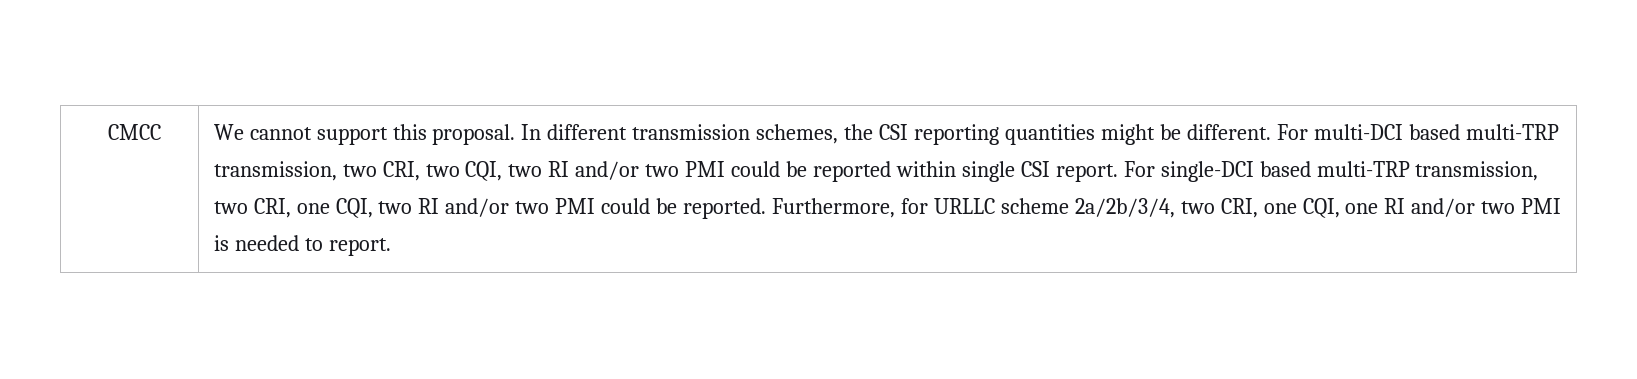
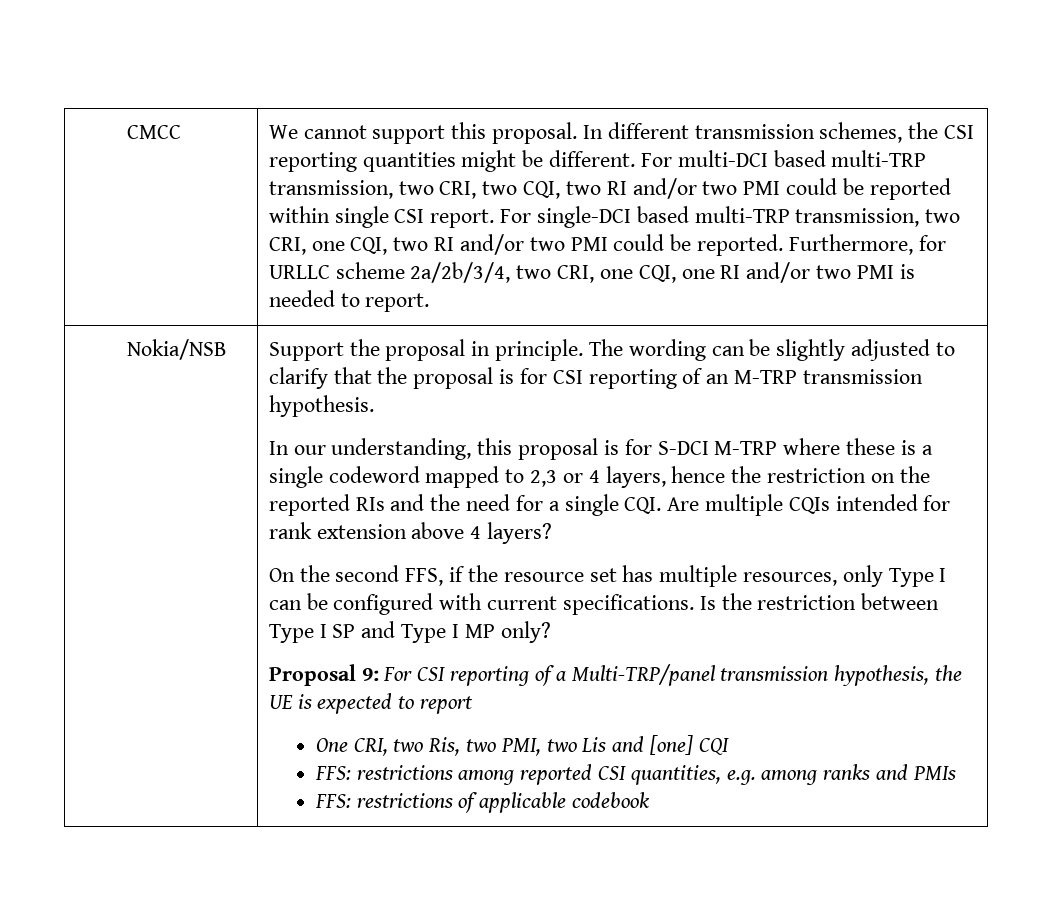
(391, 247) none -> [126,339,226,360] [268,339,955,361] [268,367,923,389] [268,395,374,417] [268,438,933,460] [268,466,930,488] [268,494,951,516] [268,522,553,544] [268,565,947,587] [268,593,940,615] [268,621,551,643] [268,664,962,686] [268,693,474,714] [315,735,729,756] [314,764,956,785] [314,792,651,813] // Nokia/NSB | Support the proposal in principle. The wording can be slightly adjusted to clarify that the proposal is for CSI reporting of an M-TRP transmission hypothesis. // In our understanding, this proposal is for S-DCI M-TRP where these is a single codeword mapped to 2,3 or 4 layers, hence the restriction on the reported RIs and the need for a single CQI. Are multiple CQIs intended for rank extension above 4 layers? // On the second FFS, if the resource set has multiple resources, only Type I can be configured with current specifications. Is the restriction between Type I SP and Type I MP only? // Proposal 9: For CSI reporting of a Multi-TRP/panel transmission hypothesis, the UE is expected to report // One CRI, two Ris, two PMI, two Lis and [one] CQI // FFS: restrictions among reported CSI quantities, e.g. among ranks and PMIs // FFS: restrictions of applicable codebook

